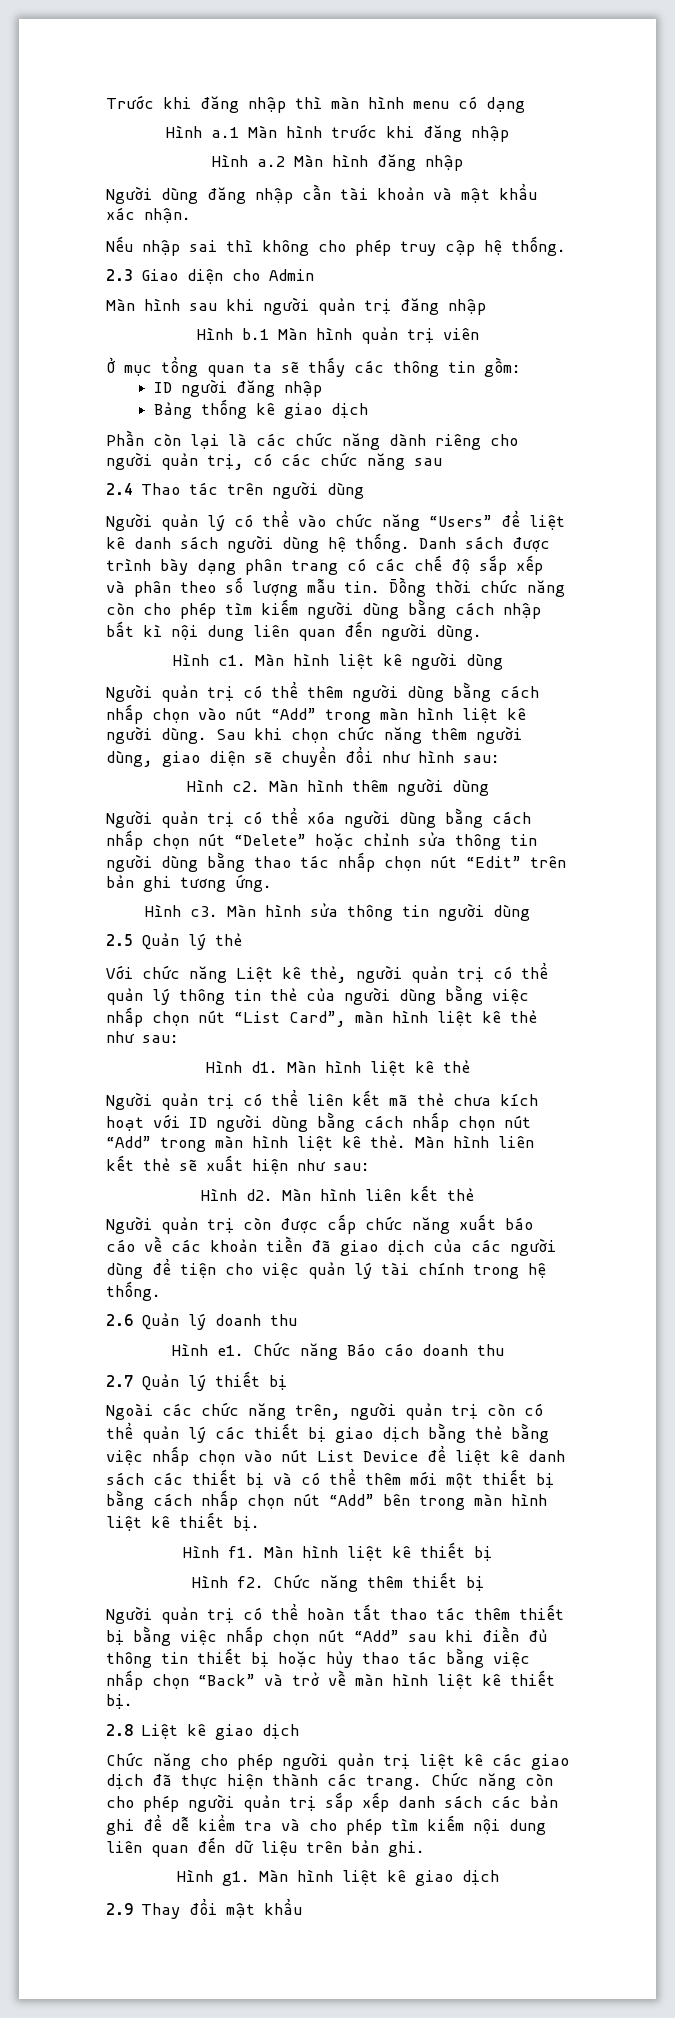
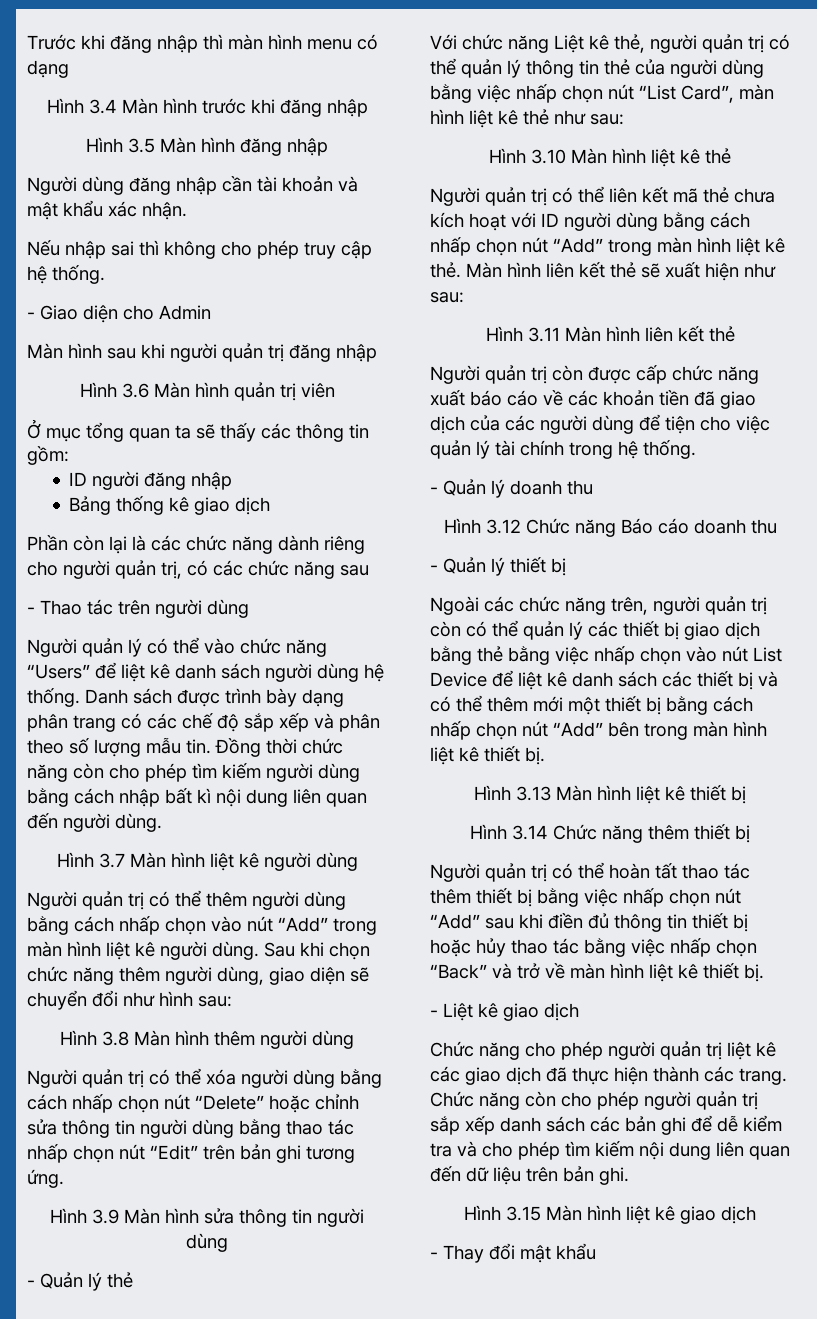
[211,127,239,138] a.1 -> [88,99,117,114] 3.4
[257,156,285,167] a.2 -> [128,138,155,153] 3.5
[106,269,133,281] 2.3 -> [27,312,35,319] -
[241,328,269,340] b.1 -> [121,383,149,398] 3.6
[106,483,133,495] 2.4 -> [27,607,35,614] -
[217,655,246,666] c1. -> [98,853,125,868] 3.7
[231,781,260,792] c2. -> [102,1031,129,1046] 3.8
[190,906,218,917] c3. -> [92,1209,119,1224] 3.9
[106,934,133,946] 2.5 -> [27,1280,35,1287] -
[250,1061,278,1073] d1. -> [531,149,566,164] 3.10
[246,1189,273,1201] d2. -> [527,327,560,342] 3.11
[106,1314,133,1326] 2.6 -> [430,487,438,494] -
[216,1345,244,1356] e1. -> [485,519,521,534] 3.12
[106,1375,133,1387] 2.7 -> [430,565,438,572] -
[228,1546,255,1558] f1. -> [516,786,551,801] 3.13
[236,1576,264,1588] f2. -> [512,825,548,840] 3.14
[106,1724,133,1736] 2.8 -> [430,1010,438,1017] -
[221,1871,250,1886] g1. -> [506,1206,541,1221] 3.15
[106,1903,133,1915] 2.9 -> [430,1252,438,1259] -

